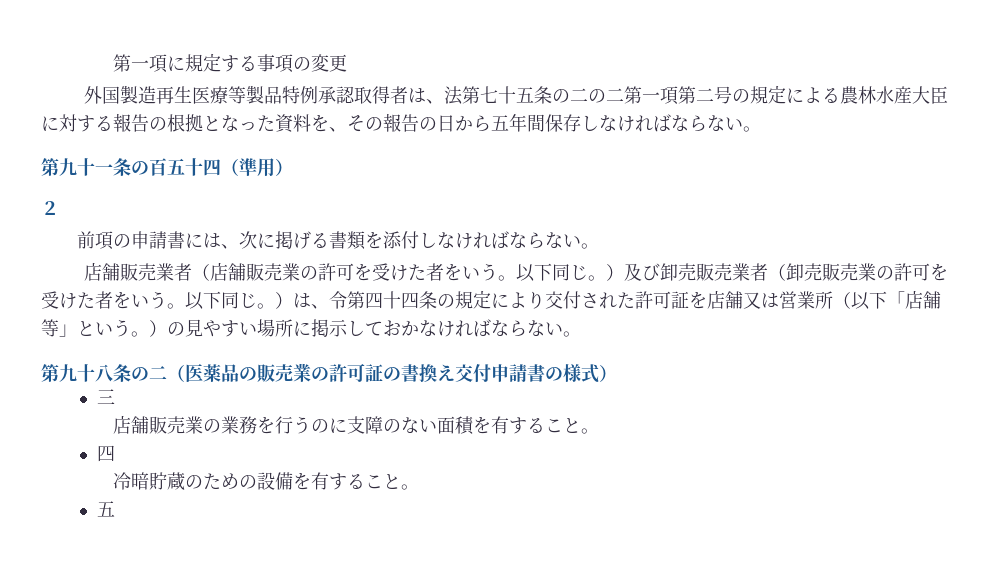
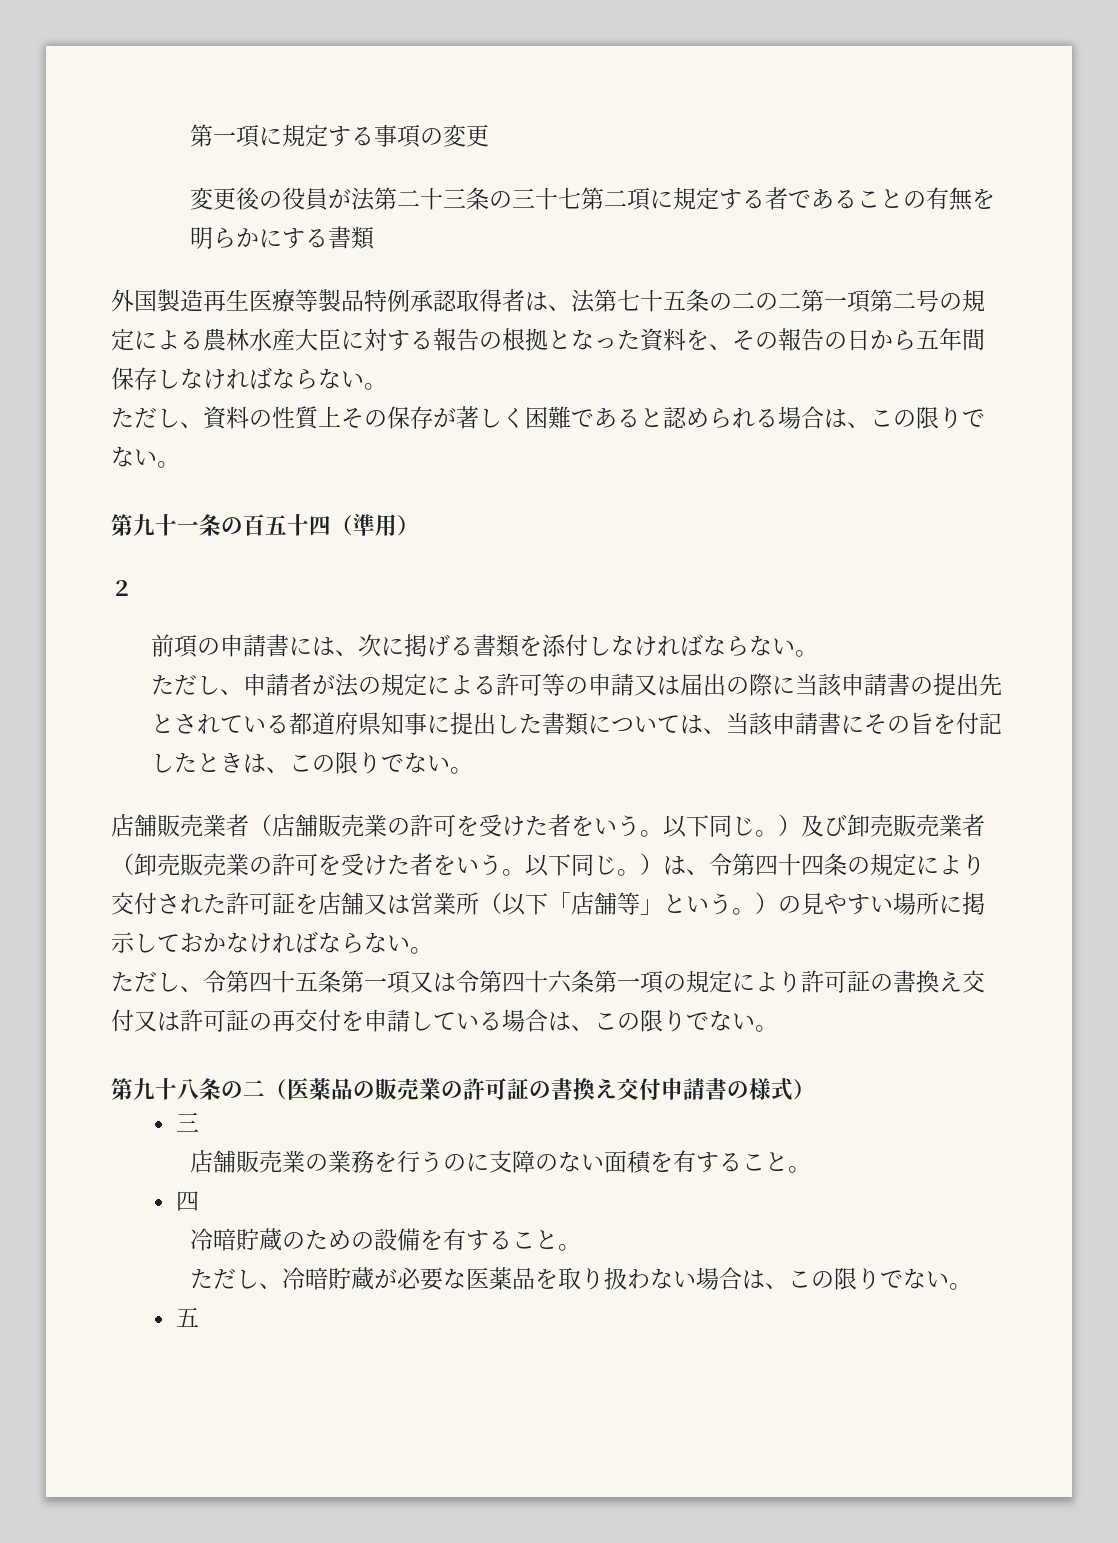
(347, 63) none -> [190,187,996,211] [190,226,376,250] // 変更後の役員が法第二十三条の三十七第二項に規定する者であることの有無を明らかにする書類
(761, 129) none -> [111,406,985,430] [111,446,180,468] // ただし、資料の性質上その保存が著しく困難であると認められる場合は、この限りでない。
(599, 246) none -> [150,673,1002,697] [150,712,1002,736] [150,751,473,774] // ただし、申請者が法の規定による許可等の申請又は届出の際に当該申請書の提出先とされている都道府県知事に提出した書類については、当該申請書にその旨を付記したときは、この限りでない。
(581, 334) none -> [111,970,985,994] [111,1009,778,1032] // ただし、令第四十五条第一項又は令第四十六条第一項の規定により許可証の書換え交付又は許可証の再交付を申請している場合は、この限りでない。
(419, 487) none -> [190,1267,973,1291] // ただし、冷暗貯蔵が必要な医薬品を取り扱わない場合は、この限りでない。

